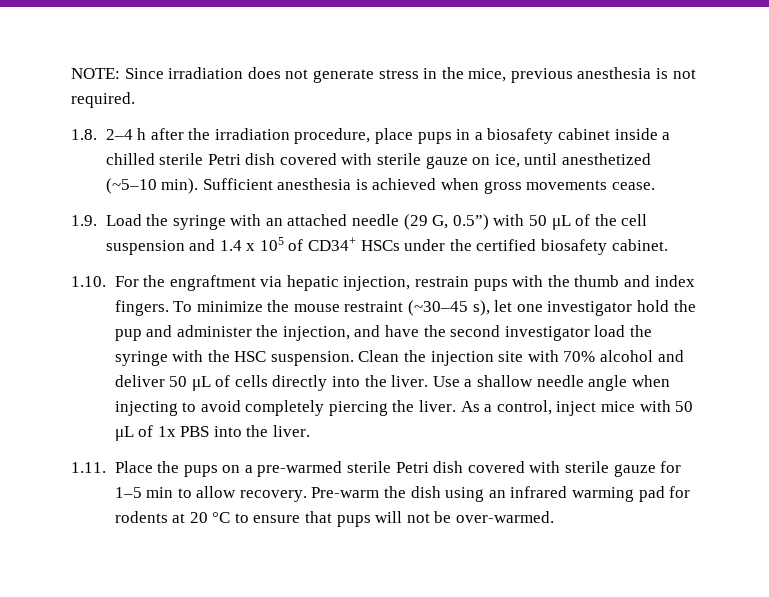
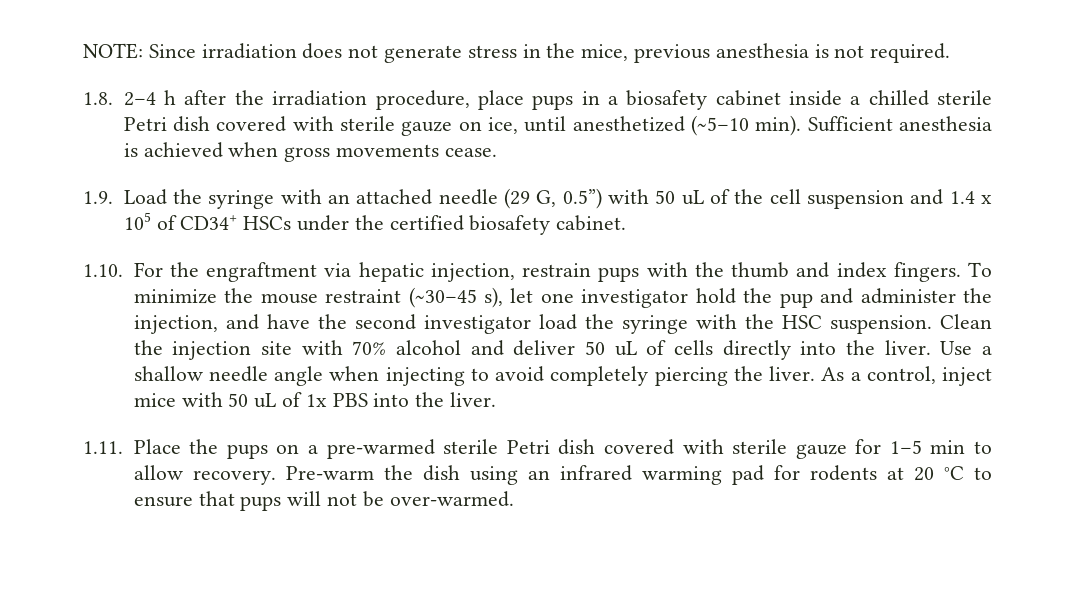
[551,215,571,230] μL -> [681,190,704,205] uL
[191,376,211,391] μL -> [614,341,637,356] uL
[114,426,134,441] μL -> [254,393,277,408] uL

